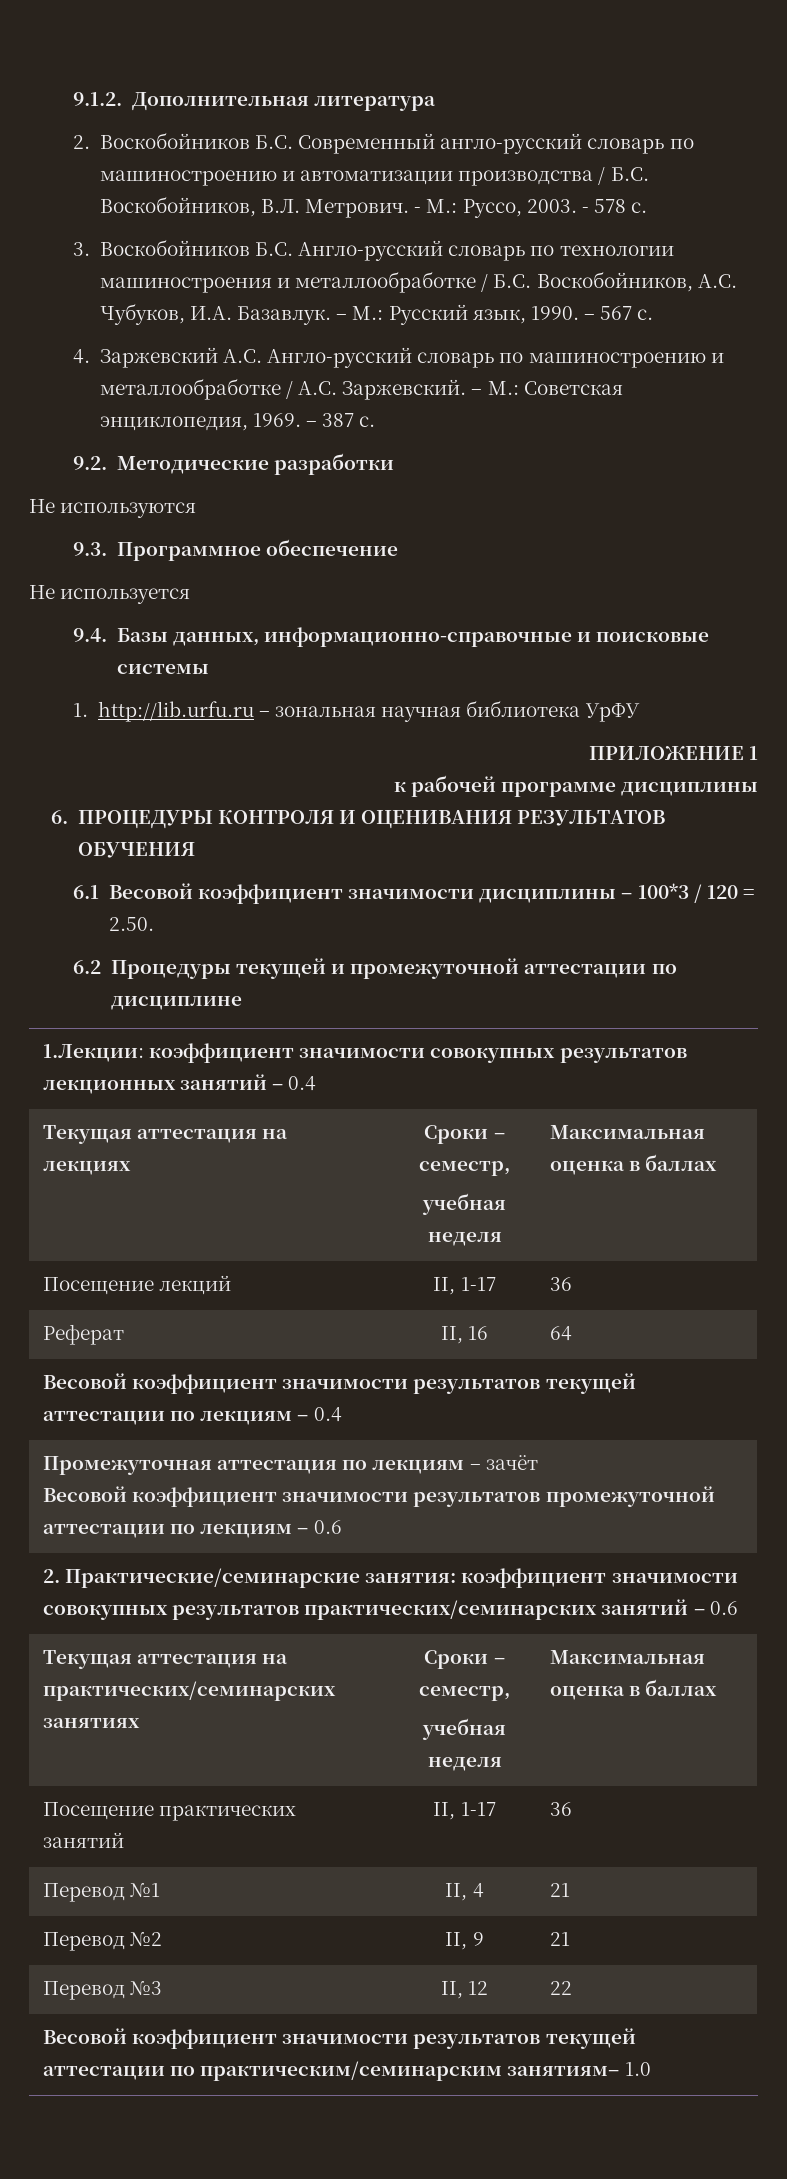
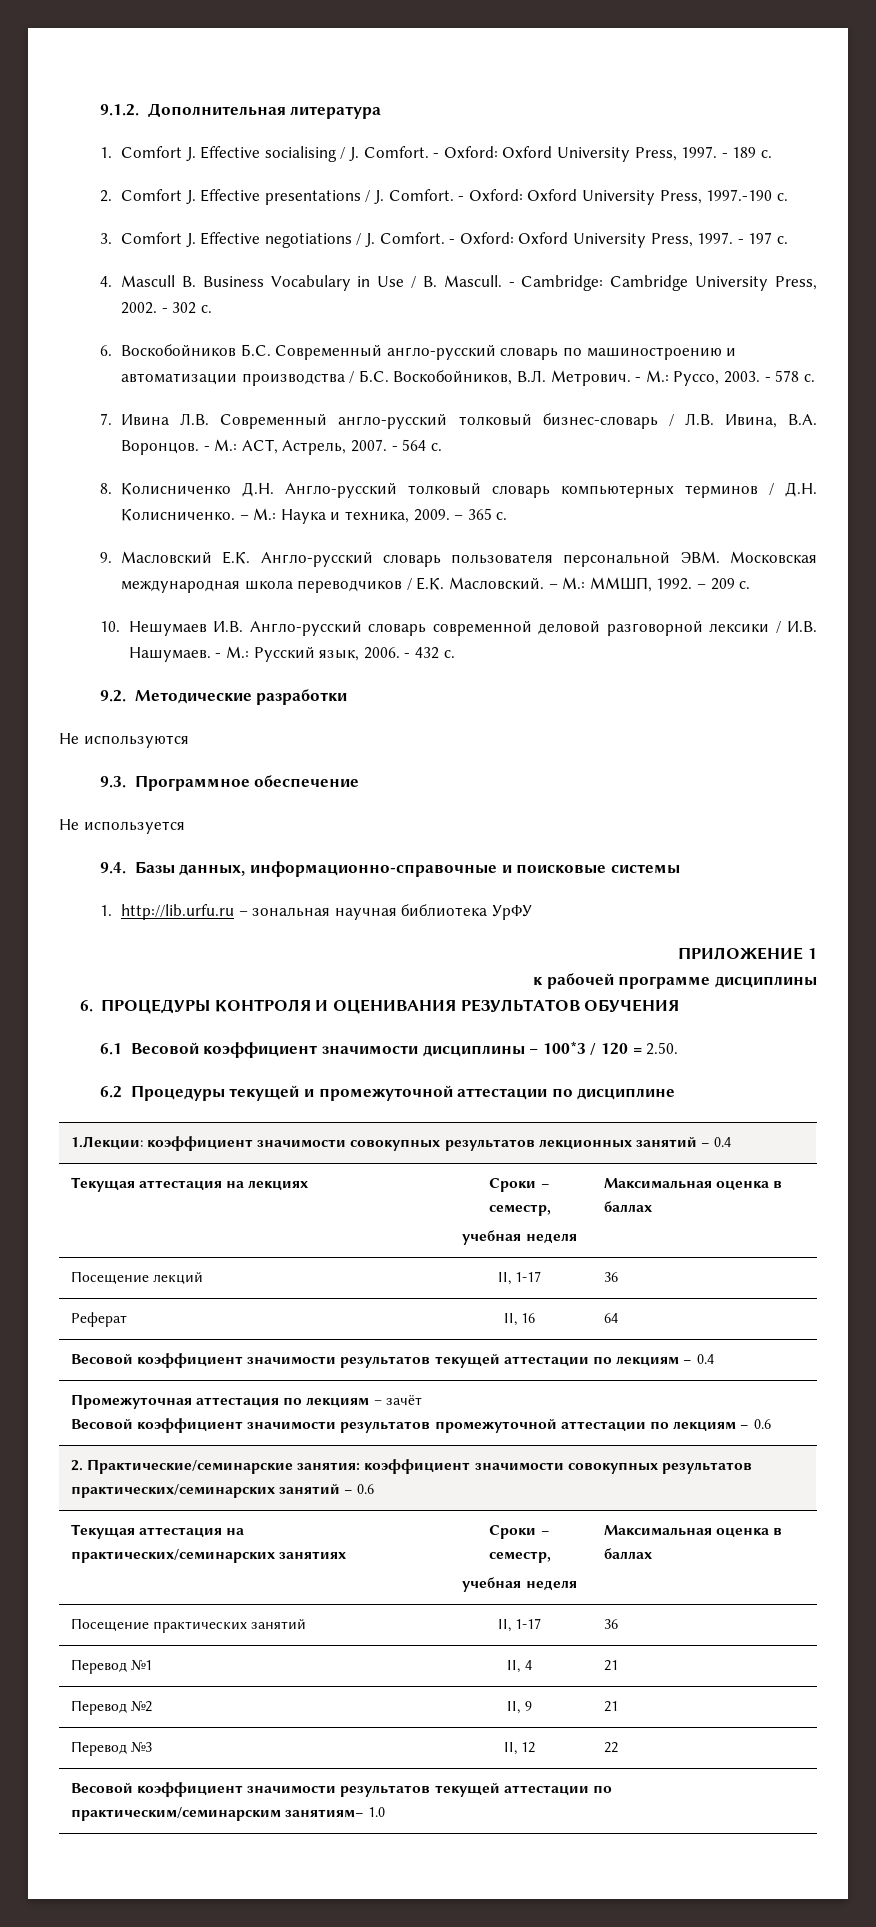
[73,135,91,149] 2. -> [100,146,772,162] [100,189,788,205] [100,232,788,248] [100,275,817,291] [121,302,212,314] [100,345,113,356] 1. Comfort J. Effective socialising / J. Comfort. - Oxford: Oxford University Press, 1997. - 189 c. // 2. Comfort J. Effective presentations / J. Comfort. - Oxford: Oxford University Press, 1997.-190 c. // 3. Comfort J. Effective negotiations / J. Comfort. - Oxford: Oxford University Press, 1997. - 197 c. // 4. Mascull B. Business Vocabulary in Use / B. Mascull. - Cambridge: Cambridge University Press, 2002. - 302 c. // 6.
[73,239,674,261] [99,271,737,293] [99,303,654,325] [73,347,724,368] [99,378,623,400] [99,413,355,431] 3. Воскобойников Б.С. Англо-русский словарь по технологии машиностроения и металлообработке / Б.С. Воскобойников, А.С. Чубуков, И.А. Базавлук. – М.: Русский язык, 1990. – 567 с. // 4. Заржевский А.С. Англо-русский словарь по машиностроению и металлообработке / А.С. Заржевский. – М.: Советская энциклопедия, 1969. – 387 -> [100,413,818,429] [121,439,442,455] [100,482,817,498] [121,508,508,524] [100,551,817,567] [121,577,751,593] [100,620,817,636] [128,646,440,662] 7. Ивина Л.В. Современный англо-русский толковый бизнес-словарь / Л.В. Ивина, В.А. Воронцов. - М.: АСТ, Астрель, 2007. - 564 с. // 8. Колисниченко Д.Н. Англо-русский толковый словарь компьютерных терминов / Д.Н. Колисниченко. – М.: Наука и техника, 2009. – 365 с. // 9. Масловский Е.К. Англо-русский словарь пользователя персональной ЭВМ. Московская международная школа переводчиков / Е.К. Масловский. – М.: ММШП, 1992. – 209 с. // 10. Нешумаев И.В. Англо-русский словарь современной деловой разговорной лексики / И.В. Нашумаев. - М.: Русский язык, 2006. - 432

